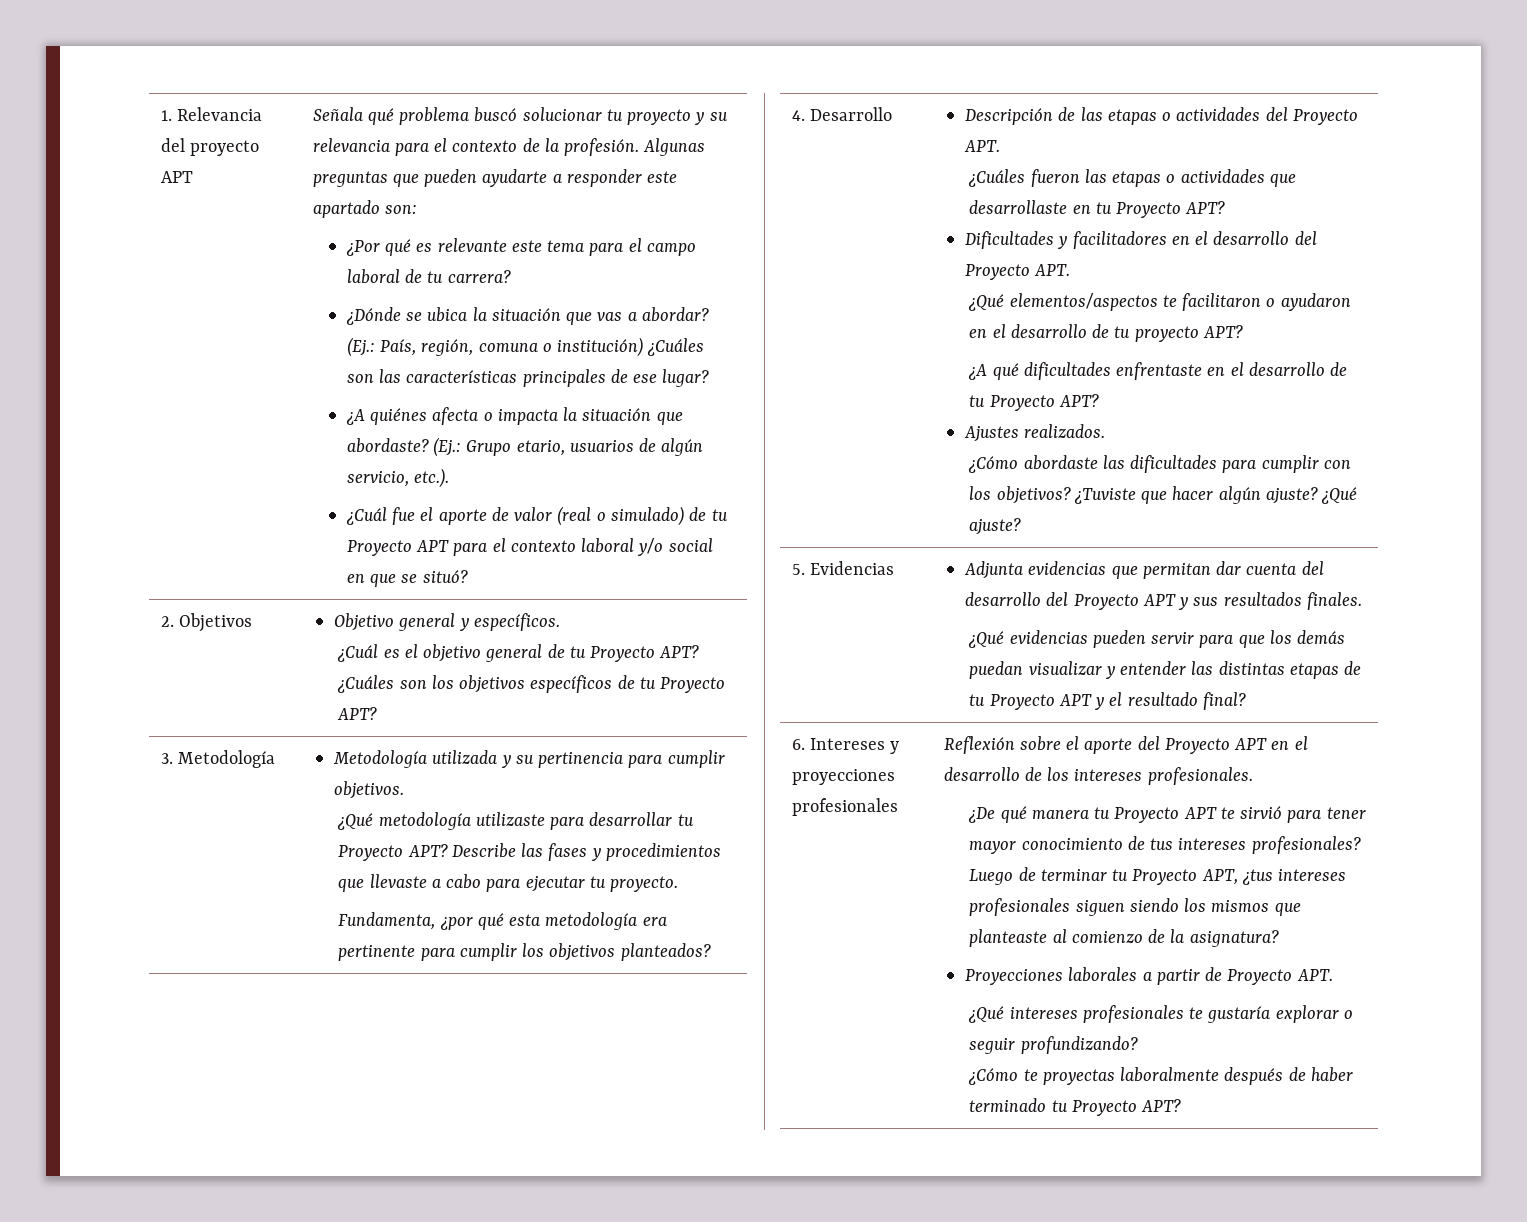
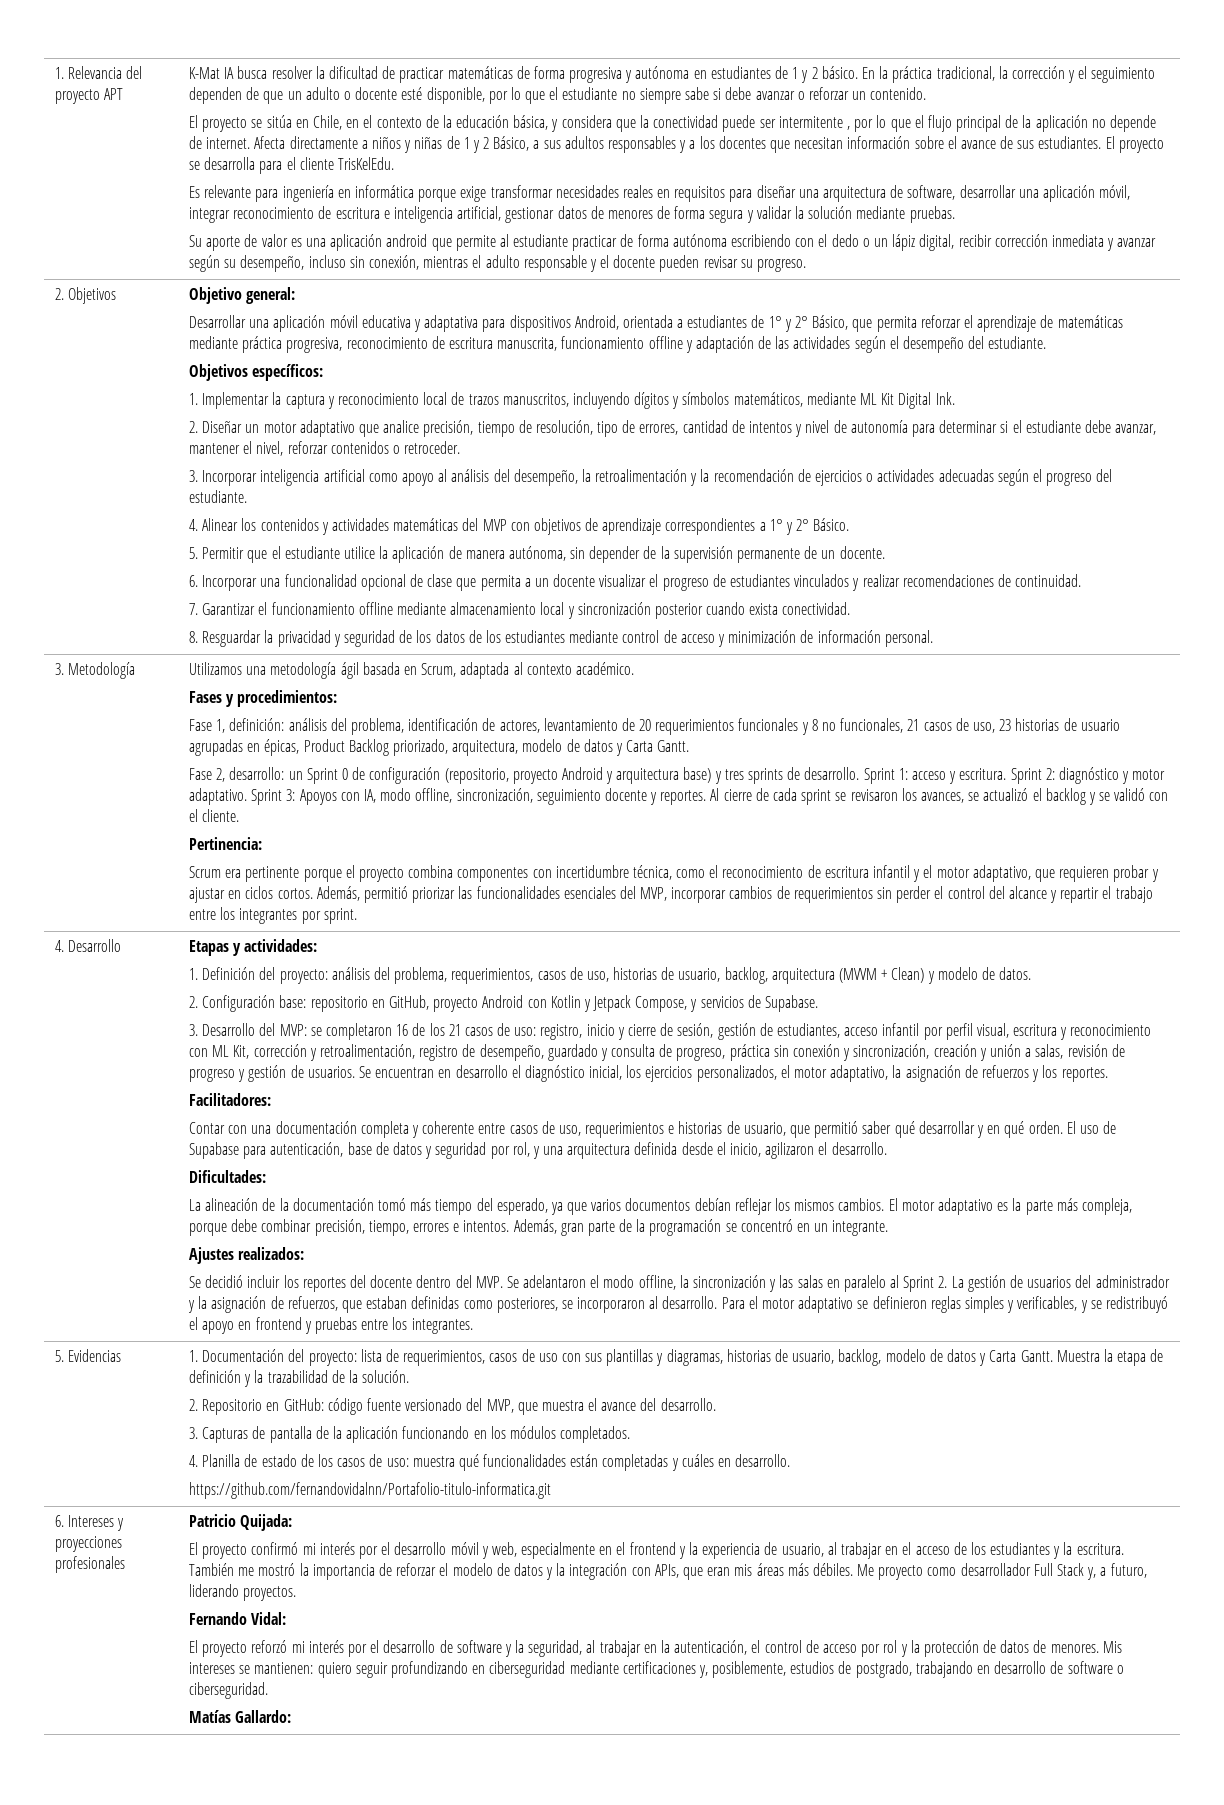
[312,107,728,125] [312,138,706,156] [312,169,678,187] [312,200,417,218] [345,238,696,256] [346,269,511,284] [345,307,709,325] [346,337,705,357] [346,369,710,387] [345,407,683,425] [346,437,704,457] [346,468,450,488] [345,506,728,526] [346,538,713,556] [346,570,468,587] [160,613,252,632] [333,613,560,631] [337,644,700,662] [337,675,726,693] [337,707,378,720] [160,750,275,768] [332,750,725,768] [333,781,404,799] [337,812,694,830] [338,843,721,861] [338,874,679,892] [338,912,667,930] [338,943,711,961] [791,107,892,121] [964,107,1358,125] [963,140,1000,152] [968,169,1296,187] [969,200,1226,218] [964,231,1317,249] [964,264,1071,280] [968,293,1351,311] [969,324,1243,342] [968,362,1348,380] [969,394,1099,411] [963,424,1106,442] [968,455,1351,473] [969,486,1358,504] [969,518,1022,535] [791,561,894,575] [963,561,1324,579] [964,592,1362,610] [968,630,1346,648] [969,661,1362,679] [969,692,1246,710] Señala qué problema buscó solucionar tu proyecto y su relevancia para el contexto de la profesión. Algunas preguntas que pueden ayudarte a responder este apartado son: // ¿Por qué es relevante este tema para el campo laboral de tu carrera? // ¿Dónde se ubica la situación que vas a abordar? (Ej.: País, región, comuna o institución) ¿Cuáles son las características principales de ese lugar? // ¿A quiénes afecta o impacta la situación que abordaste? (Ej.: Grupo etario, usuarios de algún servicio, etc.). // ¿Cuál fue el aporte de valor (real o simulado) de tu Proyecto APT para el contexto laboral y/o social en que se situó? // 2. Objetivos | Objetivo general y específicos. // ¿Cuál es el objetivo general de tu Proyecto APT? ¿Cuáles son los objetivos específicos de tu Proyecto APT? // 3. Metodología | Metodología utilizada y su pertinencia para cumplir objetivos. // ¿Qué metodología utilizaste para desarrollar tu Proyecto APT? Describe las fases y procedimientos que llevaste a cabo para ejecutar tu proyecto. // Fundamenta, ¿por qué esta metodología era pertinente para cumplir los objetivos planteados? // 4. Desarrollo | Descripción de las etapas o actividades del Proyecto APT. // ¿Cuáles fueron las etapas o actividades que desarrollaste en tu Proyecto APT? // Dificultades y facilitadores en el desarrollo del Proyecto APT. // ¿Qué elementos/aspectos te facilitaron o ayudaron en el desarrollo de tu proyecto APT? // ¿A qué dificultades enfrentaste en el desarrollo de tu Proyecto APT? // Ajustes realizados. // ¿Cómo abordaste las dificultades para cumplir con los objetivos? ¿Tuviste que hacer algún ajuste? ¿Qué ajuste? // 5. Evidencias | Adjunta evidencias que permitan dar cuenta del desarrollo del Proyecto APT y sus resultados finales. // ¿Qué evidencias pueden servir para que los demás puedan visualizar y entender las distintas etapas de tu Proyecto APT y el resultado final? -> [189,66,1156,83] [189,87,927,104] [189,115,1156,132] [189,136,1164,153] [189,157,394,174] [189,185,1131,202] [189,206,955,223] [189,234,1157,251] [189,255,807,272] [55,287,117,304] [189,287,296,304] [189,315,1123,332] [189,336,1047,353] [189,364,324,381] [189,392,955,409] [189,420,1157,437] [189,441,461,456] [189,469,1113,486] [189,490,248,503] [189,518,850,535] [189,546,885,563] [189,574,1082,591] [189,602,851,619] [189,630,933,647] [55,662,136,679] [189,662,634,679] [189,690,338,707] [189,718,1120,735] [189,739,690,756] [189,767,1166,784] [189,788,1169,805] [189,809,240,822] [189,837,263,850] [189,865,1159,882] [189,886,1153,903] [189,907,357,924] [55,939,122,952] [189,939,318,956] [189,967,1032,984] [189,995,819,1012] [189,1023,1152,1040] [189,1044,1125,1061] [189,1065,1108,1082] [189,1093,272,1106] [189,1121,1117,1138] [189,1142,887,1159] [189,1170,267,1183] [189,1198,1132,1215] [189,1219,889,1236] [189,1247,305,1264] [189,1275,1170,1292] [188,1296,1168,1313] [189,1317,473,1334] [55,1349,122,1362] [189,1349,1164,1366] [189,1370,410,1387] [189,1398,716,1415] [189,1426,631,1443] [189,1454,791,1471] [189,1482,552,1499] K-Mat IA busca resolver la dificultad de practicar matemáticas de forma progresiva y autónoma en estudiantes de 1 y 2 básico. En la práctica tradicional, la corrección y el seguimiento dependen de que un adulto o docente esté disponible, por lo que el estudiante no siempre sabe si debe avanzar o reforzar un contenido. // El proyecto se sitúa en Chile, en el contexto de la educación básica, y considera que la conectividad puede ser intermitente , por lo que el flujo principal de la aplicación no depende de internet. Afecta directamente a niños y niñas de 1 y 2 Básico, a sus adultos responsables y a los docentes que necesitan información sobre el avance de sus estudiantes. El proyecto se desarrolla para el cliente TrisKelEdu. // Es relevante para ingeniería en informática porque exige transformar necesidades reales en requisitos para diseñar una arquitectura de software, desarrollar una aplicación móvil, integrar reconocimiento de escritura e inteligencia artificial, gestionar datos de menores de forma segura y validar la solución mediante pruebas. // Su aporte de valor es una aplicación android que permite al estudiante practicar de forma autónoma escribiendo con el dedo o un lápiz digital, recibir corrección inmediata y avanzar según su desempeño, incluso sin conexión, mientras el adulto responsable y el docente pueden revisar su progreso. // 2. Objetivos | Objetivo general: // Desarrollar una aplicación móvil educativa y adaptativa para dispositivos Android, orientada a estudiantes de 1° y 2° Básico, que permita reforzar el aprendizaje de matemáticas mediante práctica progresiva, reconocimiento de escritura manuscrita, funcionamiento offline y adaptación de las actividades según el desempeño del estudiante. // Objetivos específicos: // 1. Implementar la captura y reconocimiento local de trazos manuscritos, incluyendo dígitos y símbolos matemáticos, mediante ML Kit Digital Ink. // 2. Diseñar un motor adaptativo que analice precisión, tiempo de resolución, tipo de errores, cantidad de intentos y nivel de autonomía para determinar si el estudiante debe avanzar, mantener el nivel, reforzar contenidos o retroceder. // 3. Incorporar inteligencia artificial como apoyo al análisis del desempeño, la retroalimentación y la recomendación de ejercicios o actividades adecuadas según el progreso del estudiante. // 4. Alinear los contenidos y actividades matemáticas del MVP con objetivos de aprendizaje correspondientes a 1° y 2° Básico. // 5. Permitir que el estudiante utilice la aplicación de manera autónoma, sin depender de la supervisión permanente de un docente. // 6. Incorporar una funcionalidad opcional de clase que permita a un docente visualizar el progreso de estudiantes vinculados y realizar recomendaciones de continuidad. // 7. Garantizar el funcionamiento offline mediante almacenamiento local y sincronización posterior cuando exista conectividad. // 8. Resguardar la privacidad y seguridad de los datos de los estudiantes mediante control de acceso y minimización de información personal. // 3. Metodología | Utilizamos una metodología ágil basada en Scrum, adaptada al contexto académico. // Fases y procedimientos: // Fase 1, definición: análisis del problema, identificación de actores, levantamiento de 20 requerimientos funcionales y 8 no funcionales, 21 casos de uso, 23 historias de usuario agrupadas en épicas, Product Backlog priorizado, arquitectura, modelo de datos y Carta Gantt. // Fase 2, desarrollo: un Sprint 0 de configuración (repositorio, proyecto Android y arquitectura base) y tres sprints de desarrollo. Sprint 1: acceso y escritura. Sprint 2: diagnóstico y motor adaptativo. Sprint 3: Apoyos con IA, modo offline, sincronización, seguimiento docente y reportes. Al cierre de cada sprint se revisaron los avances, se actualizó el backlog y se validó con el cliente. // Pertinencia: // Scrum era pertinente porque el proyecto combina componentes con incertidumbre técnica, como el reconocimiento de escritura infantil y el motor adaptativo, que requieren probar y ajustar en ciclos cortos. Además, permitió priorizar las funcionalidades esenciales del MVP, incorporar cambios de requerimientos sin perder el control del alcance y repartir el trabajo entre los integrantes por sprint. // 4. Desarrollo | Etapas y actividades: // 1. Definición del proyecto: análisis del problema, requerimientos, casos de uso, historias de usuario, backlog, arquitectura (MVVM + Clean) y modelo de datos. // 2. Configuración base: repositorio en GitHub, proyecto Android con Kotlin y Jetpack Compose, y servicios de Supabase. // 3. Desarrollo del MVP: se completaron 16 de los 21 casos de uso: registro, inicio y cierre de sesión, gestión de estudiantes, acceso infantil por perfil visual, escritura y reconocimiento con ML Kit, corrección y retroalimentación, registro de desempeño, guardado y consulta de progreso, práctica sin conexión y sincronización, creación y unión a salas, revisión de progreso y gestión de usuarios. Se encuentran en desarrollo el diagnóstico inicial, los ejercicios personalizados, el motor adaptativo, la asignación de refuerzos y los reportes. // Facilitadores: // Contar con una documentación completa y coherente entre casos de uso, requerimientos e historias de usuario, que permitió saber qué desarrollar y en qué orden. El uso de Supabase para autenticación, base de datos y seguridad por rol, y una arquitectura definida desde el inicio, agilizaron el desarrollo. // Dificultades: // La alineación de la documentación tomó más tiempo del esperado, ya que varios documentos debían reflejar los mismos cambios. El motor adaptativo es la parte más compleja, porque debe combinar precisión, tiempo, errores e intentos. Además, gran parte de la programación se concentró en un integrante. // Ajustes realizados: // Se decidió incluir los reportes del docente dentro del MVP. Se adelantaron el modo offline, la sincronización y las salas en paralelo al Sprint 2. La gestión de usuarios del administrador y la asignación de refuerzos, que estaban definidas como posteriores, se incorporaron al desarrollo. Para el motor adaptativo se definieron reglas simples y verificables, y se redistribuyó el apoyo en frontend y pruebas entre los integrantes. // 5. Evidencias | 1. Documentación del proyecto: lista de requerimientos, casos de uso con sus plantillas y diagramas, historias de usuario, backlog, modelo de datos y Carta Gantt. Muestra la etapa de definición y la trazabilidad de la solución. // 2. Repositorio en GitHub: código fuente versionado del MVP, que muestra el avance del desarrollo. // 3. Capturas de pantalla de la aplicación funcionando en los módulos completados. // 4. Planilla de estado de los casos de uso: muestra qué funcionalidades están completadas y cuáles en desarrollo. // https://github.com/fernandovidalnn/Portafolio-titulo-informatica.git
[943,736,1308,754] [943,767,1253,785] [968,806,1366,823] [969,836,1361,854] [969,867,1347,885] [969,898,1301,916] [969,929,1279,947] [964,967,1333,985] [968,1005,1353,1023] [969,1036,1138,1054] [968,1067,1353,1085] [969,1098,1182,1116] Reflexión sobre el aporte del Proyecto APT en el desarrollo de los intereses profesionales. // ¿De qué manera tu Proyecto APT te sirvió para tener mayor conocimiento de tus intereses profesionales? Luego de terminar tu Proyecto APT, ¿tus intereses profesionales siguen siendo los mismos que planteaste al comienzo de la asignatura? // Proyecciones laborales a partir de Proyecto APT. // ¿Qué intereses profesionales te gustaría explorar o seguir profundizando? // ¿Cómo te proyectas laboralmente después de haber terminado tu Proyecto APT? -> [189,1514,293,1531] [189,1542,1124,1559] [189,1563,1147,1580] [189,1584,297,1601] [189,1612,287,1625] [189,1640,1122,1657] [189,1661,1124,1678] [189,1682,269,1699] [189,1710,292,1723] Patricio Quijada: // El proyecto confirmó mi interés por el desarrollo móvil y web, especialmente en el frontend y la experiencia de usuario, al trabajar en el acceso de los estudiantes y la escritura. También me mostró la importancia de reforzar el modelo de datos y la integración con APIs, que eran mis áreas más débiles. Me proyecto como desarrollador Full Stack y, a futuro, liderando proyectos. // Fernando Vidal: // El proyecto reforzó mi interés por el desarrollo de software y la seguridad, al trabajar en la autenticación, el control de acceso por rol y la protección de datos de menores. Mis intereses se mantienen: quiero seguir profundizando en ciberseguridad mediante certificaciones y, posiblemente, estudios de postgrado, trabajando en desarrollo de software o ciberseguridad. // Matías Gallardo:

